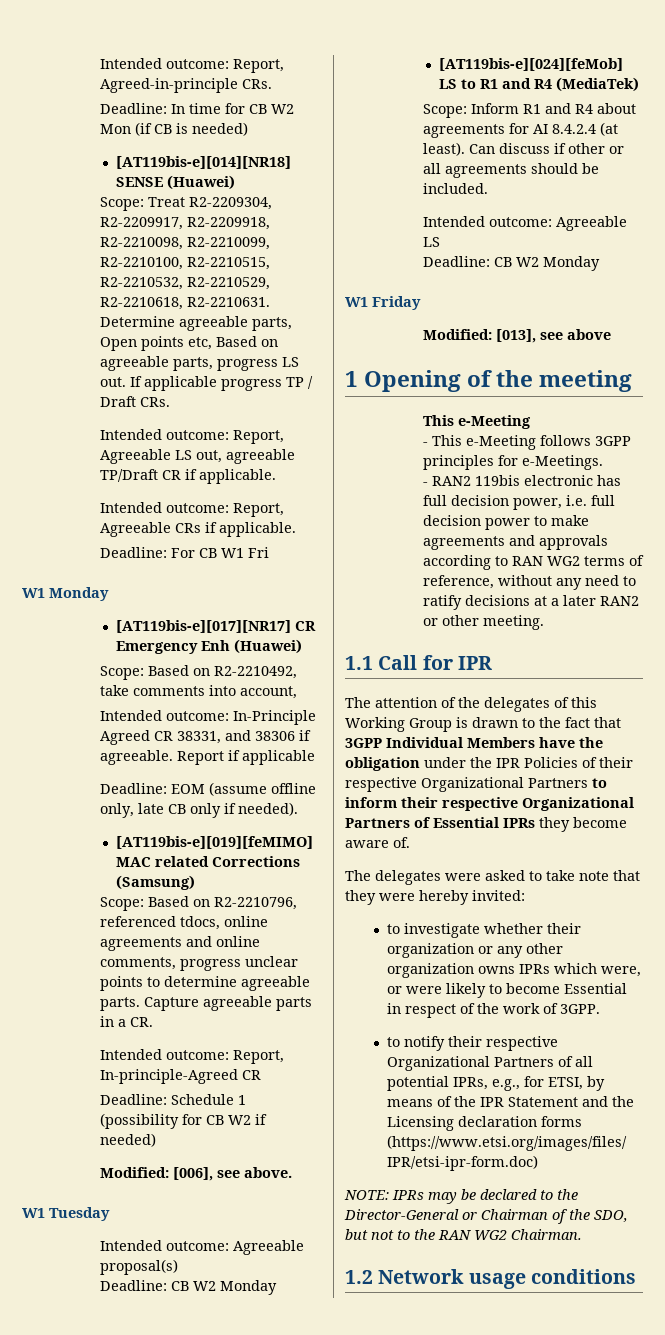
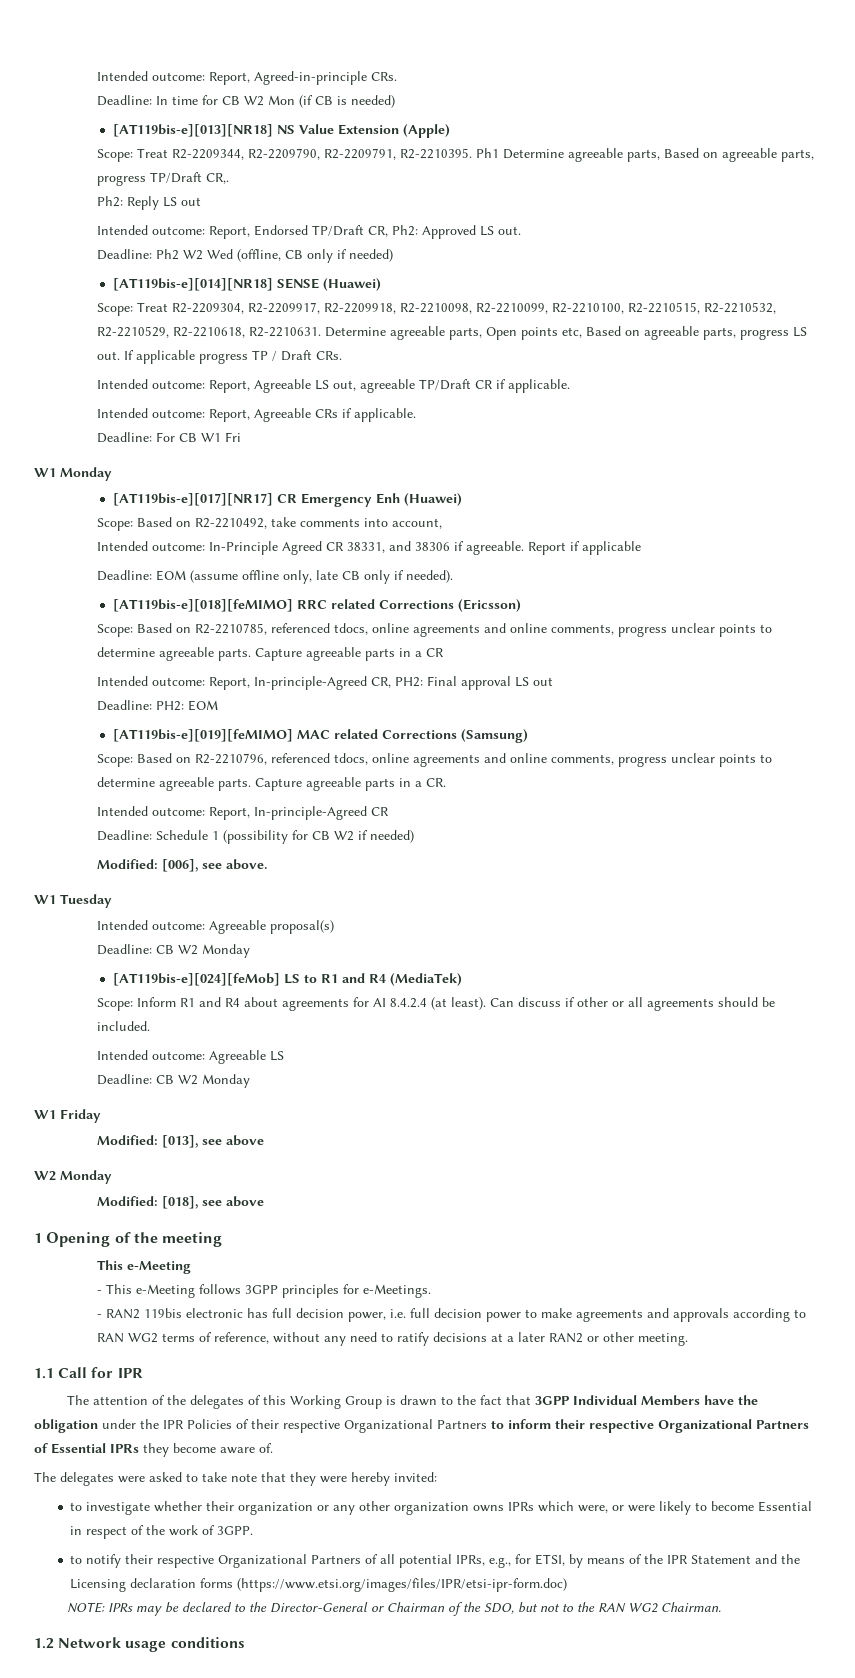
(249, 129) none -> [112,124,450,138] [97,148,815,162] [97,172,230,186] [97,196,202,210] [97,225,522,239] [97,249,394,263] // [AT119bis-e][013][NR18] NS Value Extension (Apple) // Scope: Treat R2-2209344, R2-2209790, R2-2209791, R2-2210395. Ph1 Determine agreeable parts, Based on agreeable parts, progress TP/Draft CR,. // Ph2: Reply LS out // Intended outcome: Report, Endorsed TP/Draft CR, Ph2: Approved LS out. // Deadline: Ph2 W2 Wed (offline, CB only if needed)
(299, 809) none -> [112,599,521,612] [97,623,773,637] [97,647,445,661] [97,676,554,690] [97,700,219,711] // [AT119bis-e][018][feMIMO] RRC related Corrections (Ericsson) // Scope: Based on R2-2210785, referenced tdocs, online agreements and online comments, progress unclear points to determine agreeable parts. Capture agreeable parts in a CR // Intended outcome: Report, In-principle-Agreed CR, PH2: Final approval LS out // Deadline: PH2: EOM
(612, 334) none -> [34,1170,112,1184] [97,1196,265,1209] // W2 Monday // Modified: [018], see above

